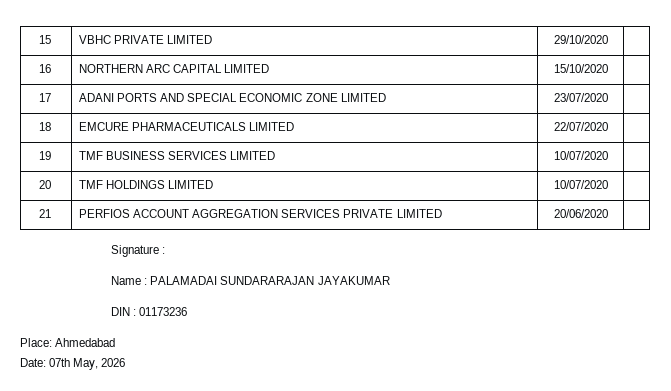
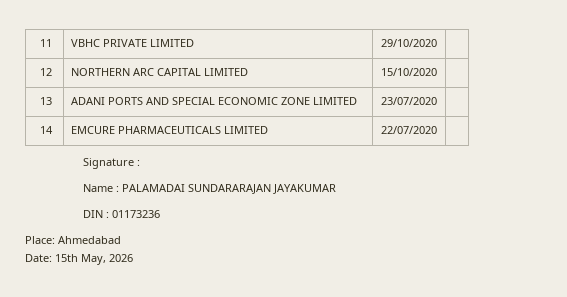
[38,35,51,44] 15 -> [40,39,53,47] 11
[38,64,51,73] 16 -> [40,68,53,76] 12
[38,93,51,102] 17 -> [40,97,53,105] 13
[38,122,51,131] 18 -> [40,126,54,134] 14
[38,151,51,160] [79,151,276,160] [553,151,608,160] [38,180,51,189] [79,180,214,189] [553,180,608,189] [38,209,51,218] [79,209,442,218] [553,209,608,218] // 19 | TMF BUSINESS SERVICES LIMITED | 10/07/2020 | // 20 | TMF HOLDINGS LIMITED | 10/07/2020 | // 21 | PERFIOS ACCOUNT AGGREGATION SERVICES PRIVATE LIMITED | 20/06/2020 | -> (437, 130) none
[49,358,71,367] 07th -> [55,254,78,262] 15th

